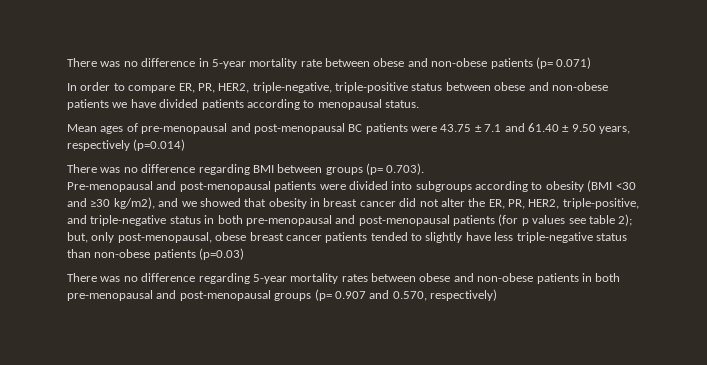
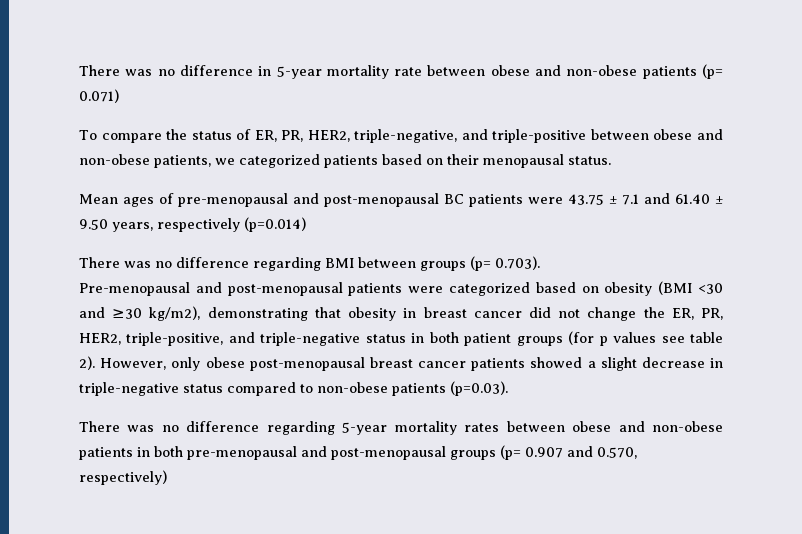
[67,82,176,93] In order to compare -> [79,129,252,143] To compare the status of
[335,82,608,93] [67,99,315,110] triple-positive status between obese and non-obese patients we have divided patients according to -> [461,129,723,143] [79,154,479,168] and triple-positive between obese and non-obese patients, we categorized patients based on their
[348,181,543,192] divided into subgroups according to -> [449,282,599,296] categorized based on
[158,198,241,207] and we showed -> [207,307,308,321] demonstrating
[440,198,465,207] alter -> [587,307,637,321] change
[245,215,495,226] pre-menopausal and post-menopausal patients -> [464,333,563,346] patient groups
[618,214,633,226] [67,232,627,243] [67,248,245,260] 2); but, only post-menopausal, obese breast cancer patients tended to slightly have less triple-negative status than non-obese patients (p=0.03) -> [79,356,723,371] [79,381,508,396] 2). However, only obese post-menopausal breast cancer patients showed a slight decrease in triple-negative status compared to non-obese patients (p=0.03).

